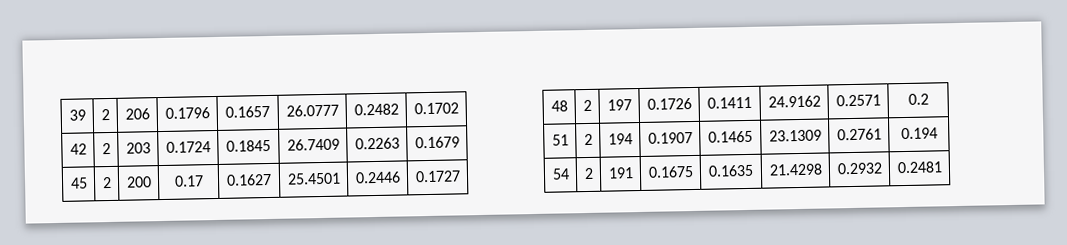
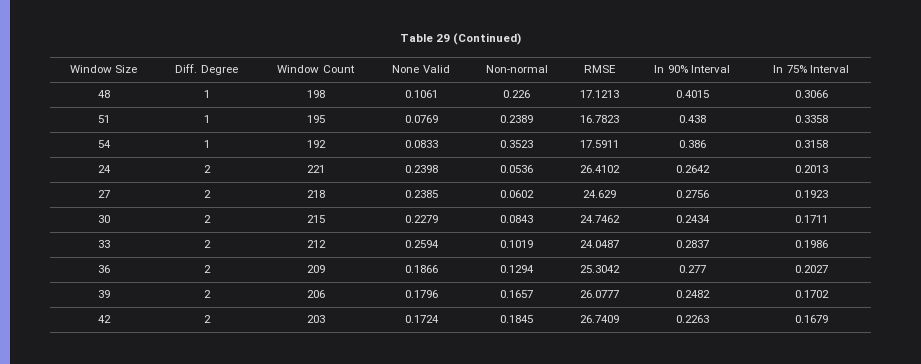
(68, 115) none -> [399,33,522,45] [69,65,138,73] [175,64,238,75] [277,65,355,73] [392,65,450,73] [485,65,548,73] [583,65,616,73] [654,65,730,73] [773,65,849,73] [97,90,110,98] [203,90,210,98] [306,90,325,98] [404,90,438,98] [503,90,530,98] [579,90,619,98] [675,90,709,98] [794,90,828,98] [97,115,110,123] [203,115,210,123] [306,115,325,123] [404,115,438,123] [500,115,533,123] [579,115,619,123] [678,115,706,123] [794,115,828,123] [97,140,111,148] [203,140,210,148] [306,140,326,148] [404,140,438,148] [500,140,533,148] [579,140,619,148] [678,140,706,148] [794,140,828,148] [97,165,111,173] [203,165,211,173] [306,165,325,173] [404,165,438,173] [500,165,533,173] [579,165,620,173] [675,165,710,173] [794,165,828,173] [97,190,110,198] [203,190,211,198] [306,190,325,198] [404,190,438,198] [500,190,534,198] [582,190,616,198] [675,190,709,198] [794,190,828,198] [97,215,110,223] [203,215,211,223] [306,215,325,223] [404,215,438,223] [500,215,533,223] [579,215,620,223] [675,215,710,223] [794,215,828,223] [97,240,110,248] [203,240,211,248] [306,240,326,248] [404,240,439,248] [500,240,533,248] [579,240,619,248] [675,240,709,248] [794,240,828,248] [97,265,110,273] [203,265,211,273] [306,265,325,273] [404,265,438,273] [500,265,534,273] [579,265,620,273] [678,265,706,273] [794,265,828,273] Table 29 (Continued) // Window Size | Diff. Degree | Window Count | None Valid | Non-normal | RMSE | In 90% Interval | In 75% Interval // 48 | 1 | 198 | 0.1061 | 0.226 | 17.1213 | 0.4015 | 0.3066 // 51 | 1 | 195 | 0.0769 | 0.2389 | 16.7823 | 0.438 | 0.3358 // 54 | 1 | 192 | 0.0833 | 0.3523 | 17.5911 | 0.386 | 0.3158 // 24 | 2 | 221 | 0.2398 | 0.0536 | 26.4102 | 0.2642 | 0.2013 // 27 | 2 | 218 | 0.2385 | 0.0602 | 24.629 | 0.2756 | 0.1923 // 30 | 2 | 215 | 0.2279 | 0.0843 | 24.7462 | 0.2434 | 0.1711 // 33 | 2 | 212 | 0.2594 | 0.1019 | 24.0487 | 0.2837 | 0.1986 // 36 | 2 | 209 | 0.1866 | 0.1294 | 25.3042 | 0.277 | 0.2027 //
[69,177,88,189] [101,176,112,189] [125,176,152,188] [173,175,204,187] [226,173,272,186] [286,172,341,185] [354,171,401,184] [414,170,461,183] [550,100,568,112] [582,99,592,112] [606,99,632,111] [646,98,692,110] [707,96,752,109] [767,95,821,108] [835,94,881,107] [907,93,929,105] [551,134,569,146] [583,133,593,146] [607,133,633,145] [647,132,693,144] [708,130,753,143] [768,129,822,142] [836,128,882,141] [900,127,938,140] [551,168,570,180] [583,167,594,180] [607,167,634,179] [647,166,694,178] [708,164,754,177] [768,163,823,176] [836,162,883,175] [896,161,943,174] // 45 | 2 | 200 | 0.17 | 0.1627 | 25.4501 | 0.2446 | 0.1727 // 48 | 2 | 197 | 0.1726 | 0.1411 | 24.9162 | 0.2571 | 0.2 // 51 | 2 | 194 | 0.1907 | 0.1465 | 23.1309 | 0.2761 | 0.194 // 54 | 2 | 191 | 0.1675 | 0.1635 | 21.4298 | 0.2932 | 0.2481 -> (828, 319) none

